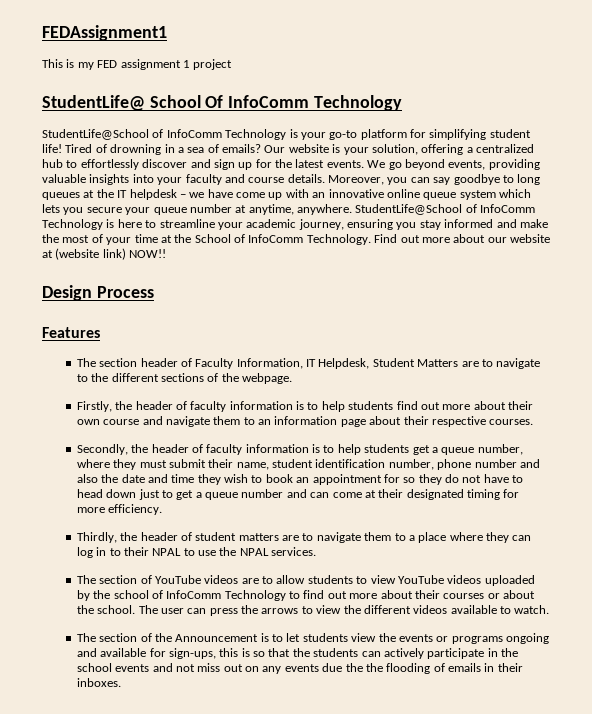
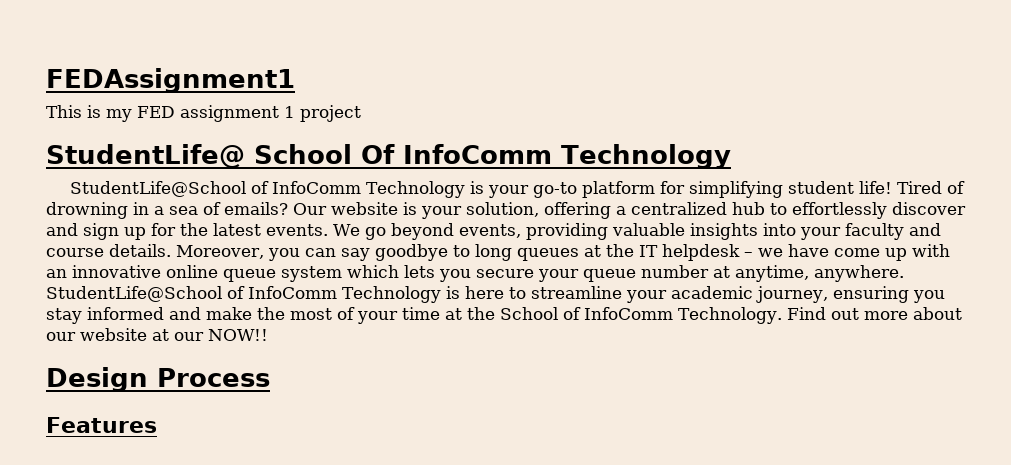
[55,248,126,260] (website link) -> [174,332,204,341] our
[76,358,541,369] [76,373,293,384] [76,401,534,412] [76,416,534,427] [76,444,523,455] [76,459,540,470] [76,474,524,485] [76,489,520,500] [76,504,163,515] [76,532,532,543] [76,547,317,558] [76,575,535,586] [76,590,536,601] [76,605,550,616] [76,633,550,644] [76,648,519,659] [76,663,523,674] [76,678,121,687] // The section header of Faculty Information, IT Helpdesk, Student Matters are to navigate to the different sections of the webpage. // Firstly, the header of faculty information is to help students find out more about their own course and navigate them to an information page about their respective courses. // Secondly, the header of faculty information is to help students get a queue number, where they must submit their name, student identification number, phone number and also the date and time they wish to book an appointment for so they do not have to head down just to get a queue number and can come at their designated timing for more efficiency. // Thirdly, the header of student matters are to navigate them to a place where they can log in to their NPAL to use the NPAL services. // The section of YouTube videos are to allow students to view YouTube videos uploaded by the school of InfoComm Technology to find out more about their courses or about the school. The user can press the arrows to view the different videos available to watch. // The section of the Announcement is to let students view the events or programs ongoing and available for sign-ups, this is so that the students can actively participate in the school events and not miss out on any events due the the flooding of emails in their inboxes. -> (157, 425) none

